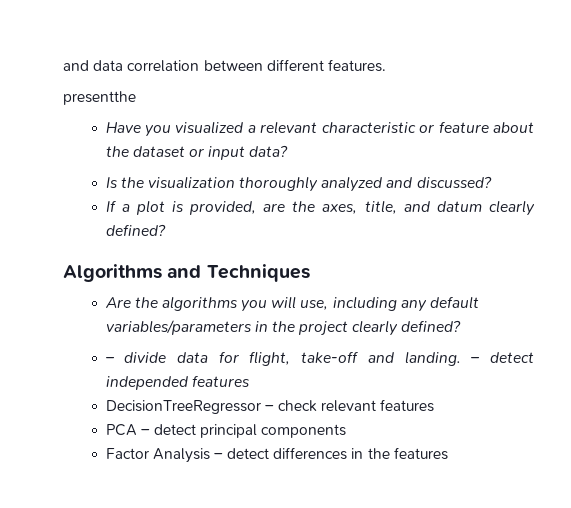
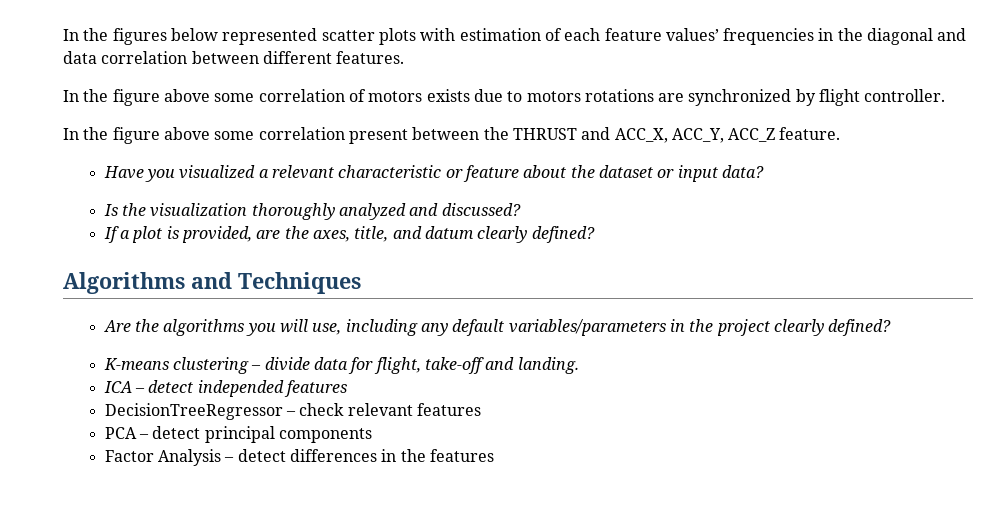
(63, 65) none -> [63,28,934,45] In the figures below represented scatter plots with estimation of each feature values’ frequencies in the diagonal
[63,91,136,105] presentthe -> [63,89,946,106] [63,127,841,144] In the figure above some correlation of motors exists due to motors rotations are synchronized by flight controller. // In the figure above some correlation present between the THRUST and ACC_X, ACC_Y, ACC_Z feature.
(462, 326) none -> [103,357,250,374] K-means clustering
(461, 358) none -> [103,381,132,393] // ICA

